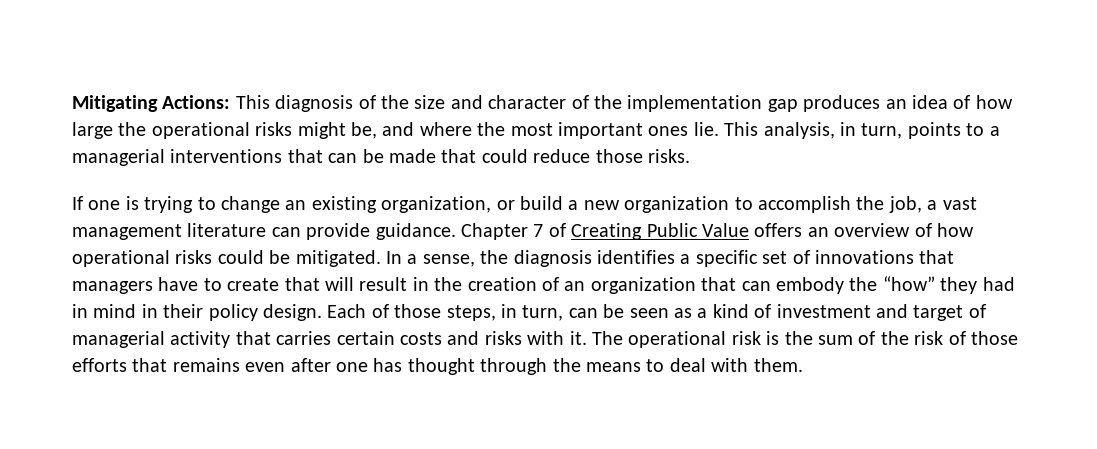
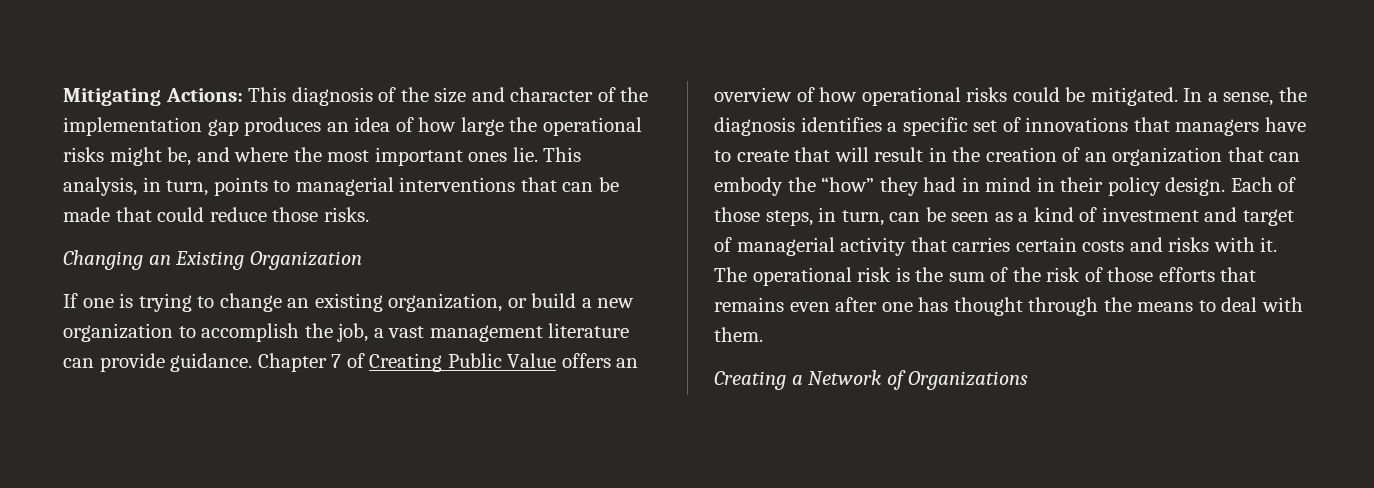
[989,126,1000,136] a -> (291, 186) none
(690, 156) none -> [63,250,362,270] // Changing an Existing Organization
(803, 365) none -> [714,370,1029,390] // Creating a Network of Organizations

